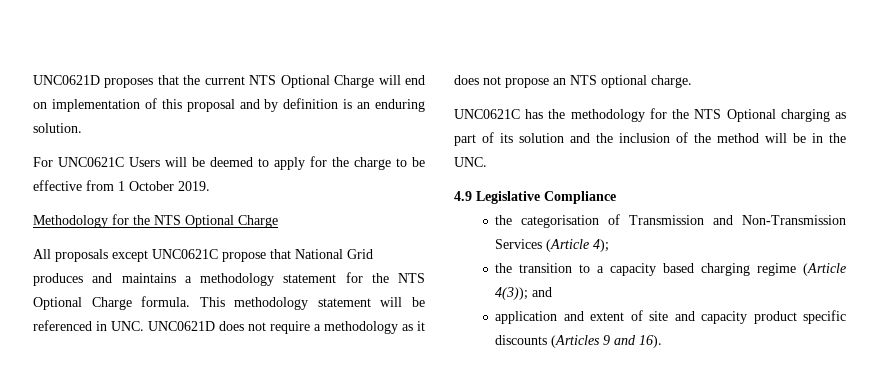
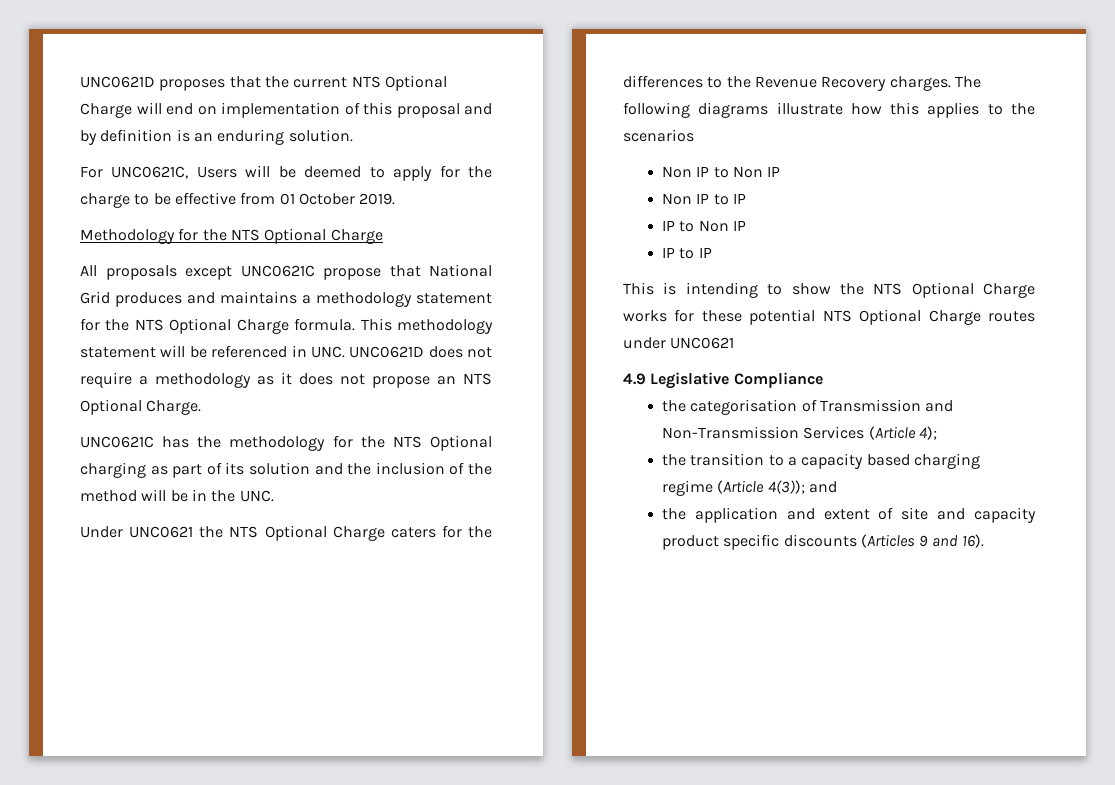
[58,157,124,167] UNC0621C -> [111,166,189,179] UNC0621C,
[118,181,125,191] 1 -> [279,193,295,205] 01
[601,75,692,88] optional charge. -> [80,399,202,415] Optional Charge.
(487, 162) none -> [80,525,492,541] [623,75,981,91] [623,102,1035,118] [623,129,694,142] [662,166,781,178] [662,193,747,205] [662,220,747,232] [662,247,712,259] [623,282,1035,298] [623,309,1035,325] [623,337,735,349] // Under UNC0621 the NTS Optional Charge caters for the differences to the Revenue Recovery charges. The following diagrams illustrate how this applies to the scenarios // Non IP to Non IP // Non IP to IP // IP to Non IP // IP to IP // This is intending to show the NTS Optional Charge works for these potential NTS Optional Charge routes under UNC0621
(553, 292) none -> [662,508,687,520] the

